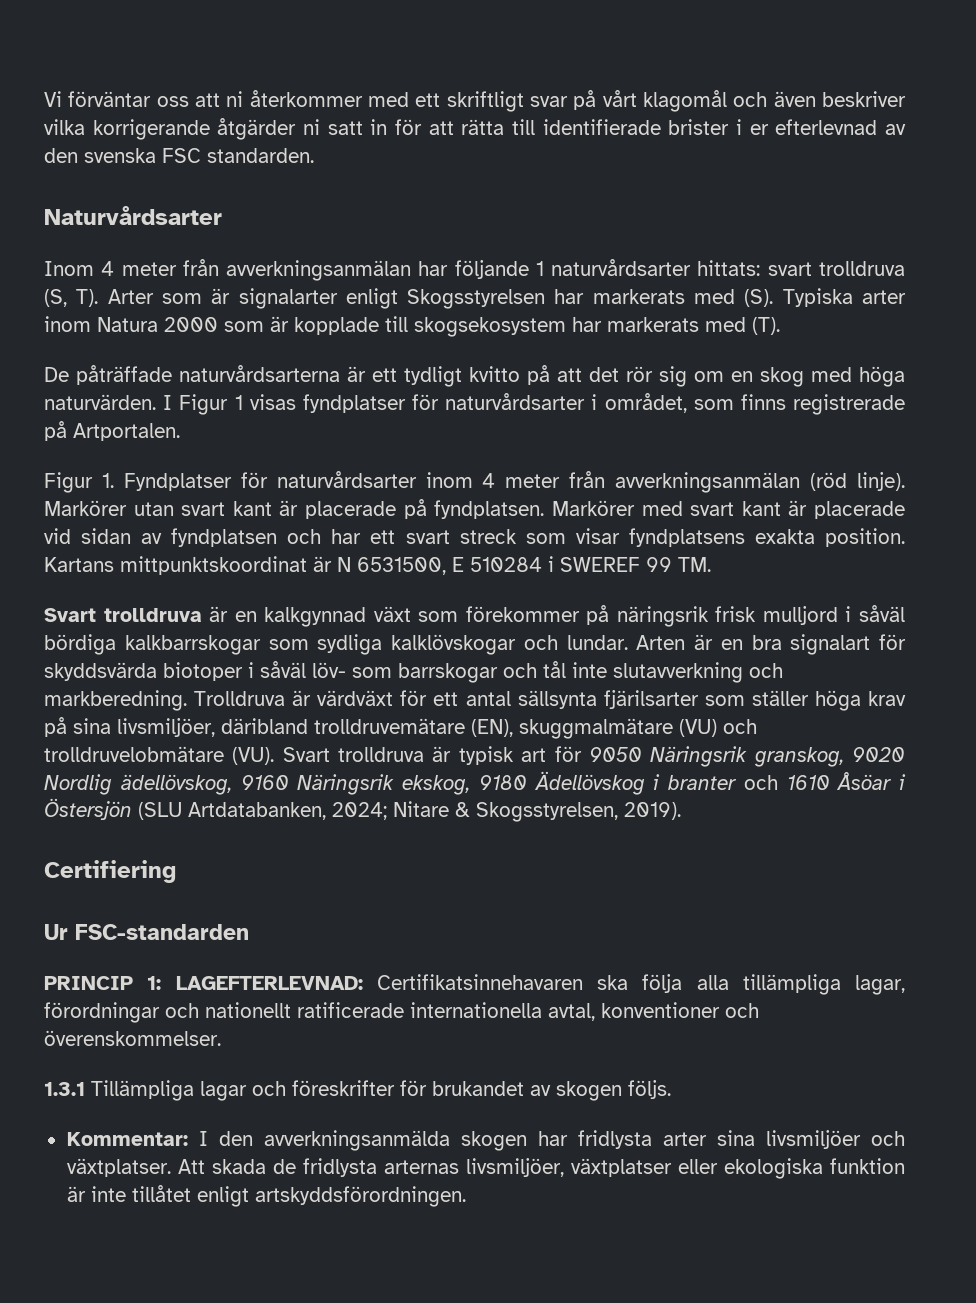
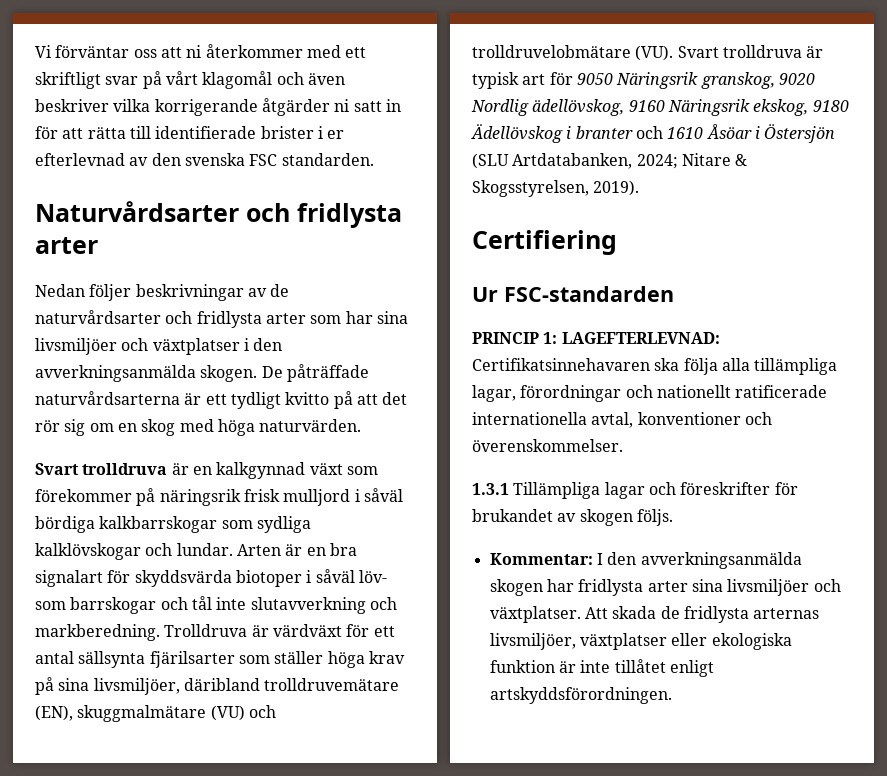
[44,259,905,281] [44,288,906,309] [44,316,780,337] // Inom 4 meter från avverkningsanmälan har följande 1 naturvårdsarter hittats: svart trolldruva (S, T). Arter som är signalarter enligt Skogsstyrelsen har markerats med (S). Typiska arter inom Natura 2000 som är kopplade till skogsekosystem har markerats med (T). // -> [246,203,402,228] [35,237,98,254] [35,284,290,301] [35,310,408,328] [35,338,283,355] [35,365,258,382] och fridlysta arter // Nedan följer beskrivningar av de naturvårdsarter och fridlysta arter som har sina livsmiljöer och växtplatser i den avverkningsanmälda skogen.
[163,393,905,415] [44,421,180,441] [44,471,905,493] [44,499,906,519] [44,528,906,547] [44,556,711,575] I Figur 1 visas fyndplatser för naturvårdsarter i området, som finns registrerade på Artportalen. // Figur 1. Fyndplatser för naturvårdsarter inom 4 meter från avverkningsanmälan (röd linje). Markörer utan svart kant är placerade på fyndplatsen. Markörer med svart kant är placerade vid sidan av fyndplatsen och har ett svart streck som visar fyndplatsens exakta position. Kartans mittpunktskoordinat är N 6531500, E 510284 i SWEREF 99 TM. -> (362, 425) none

